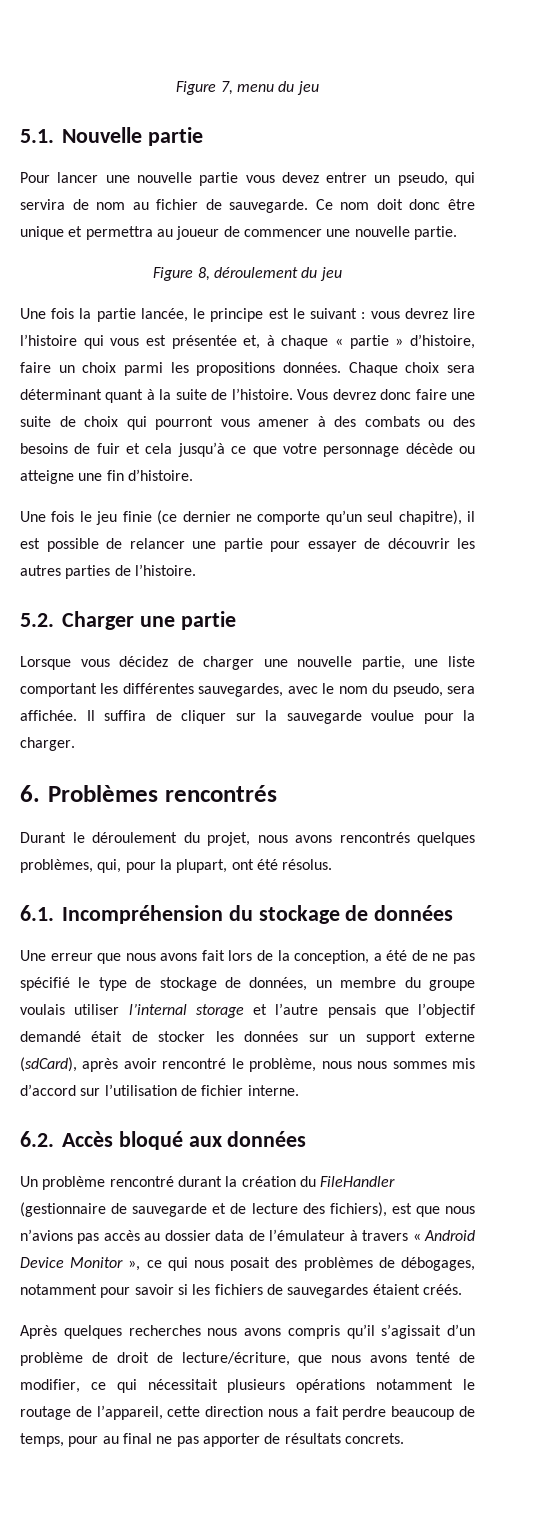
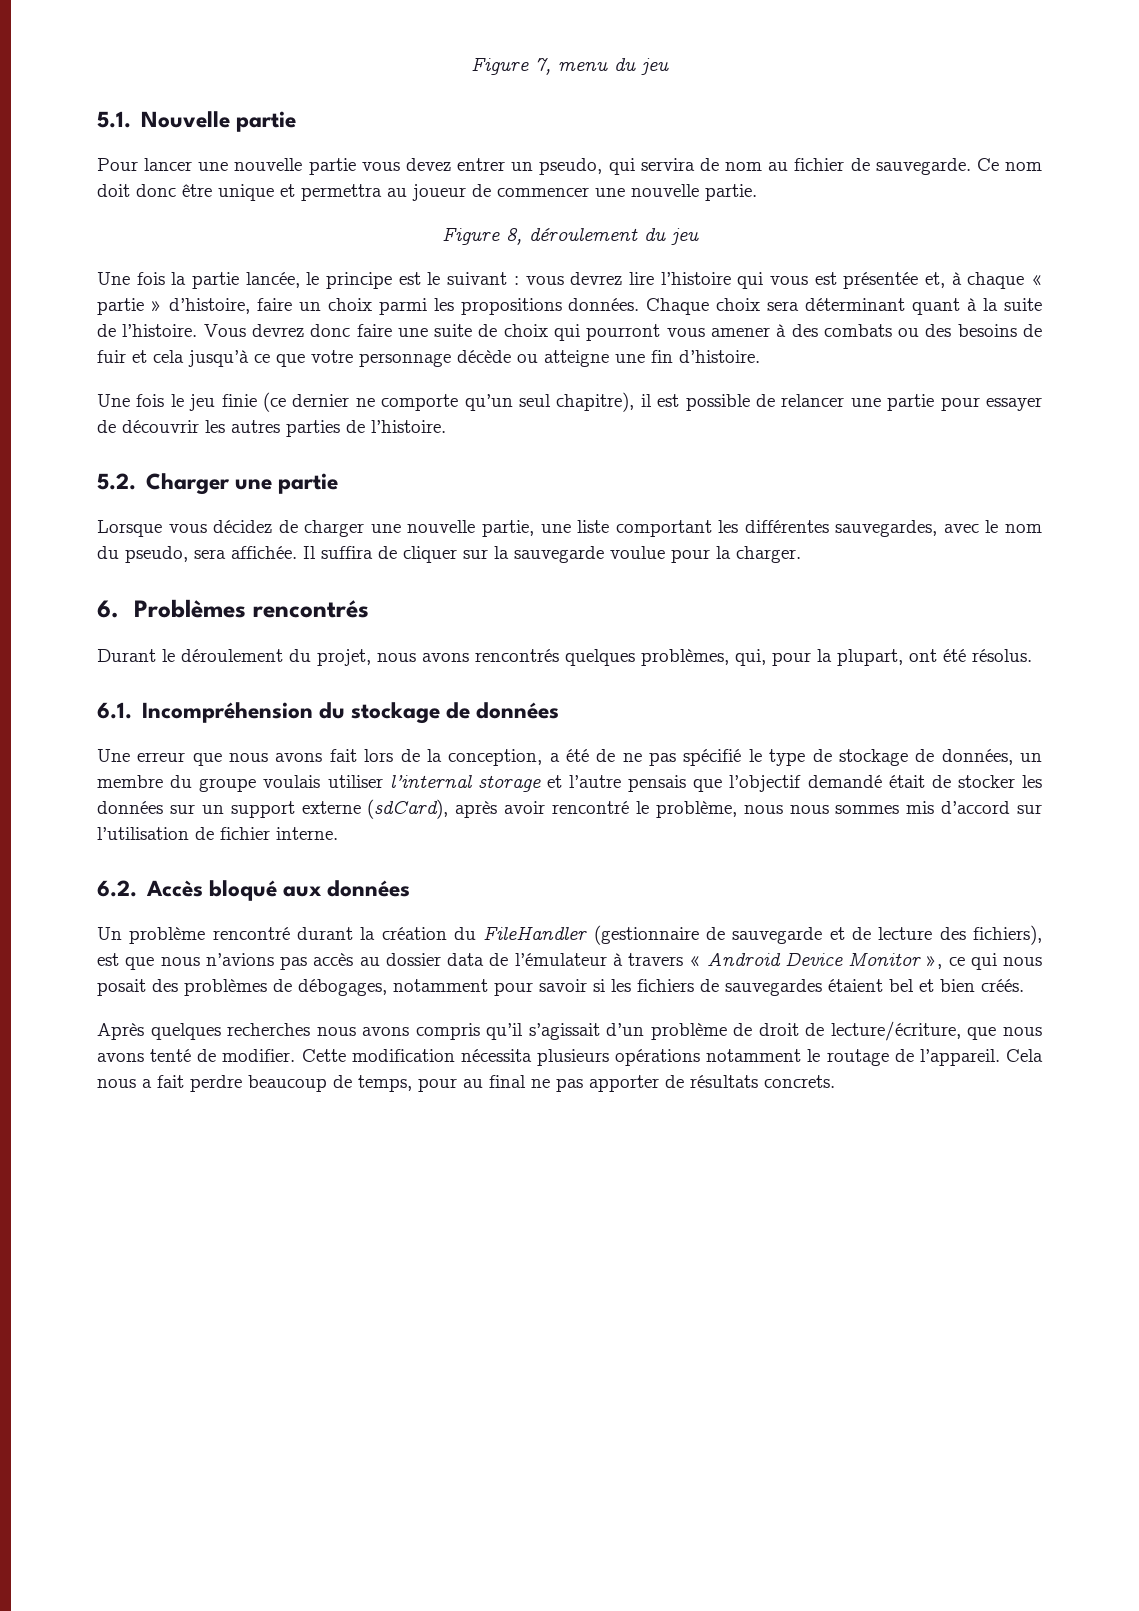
(420, 1289) none -> [889,979,975,992] bel et bien
[20,1379,218,1393] modifier, ce qui nécessitait -> [222,1049,532,1062] modifier. Cette modification nécessita
[96,1405,264,1420] l’appareil, cette direction -> [919,1049,1043,1066] l’appareil. Cela

